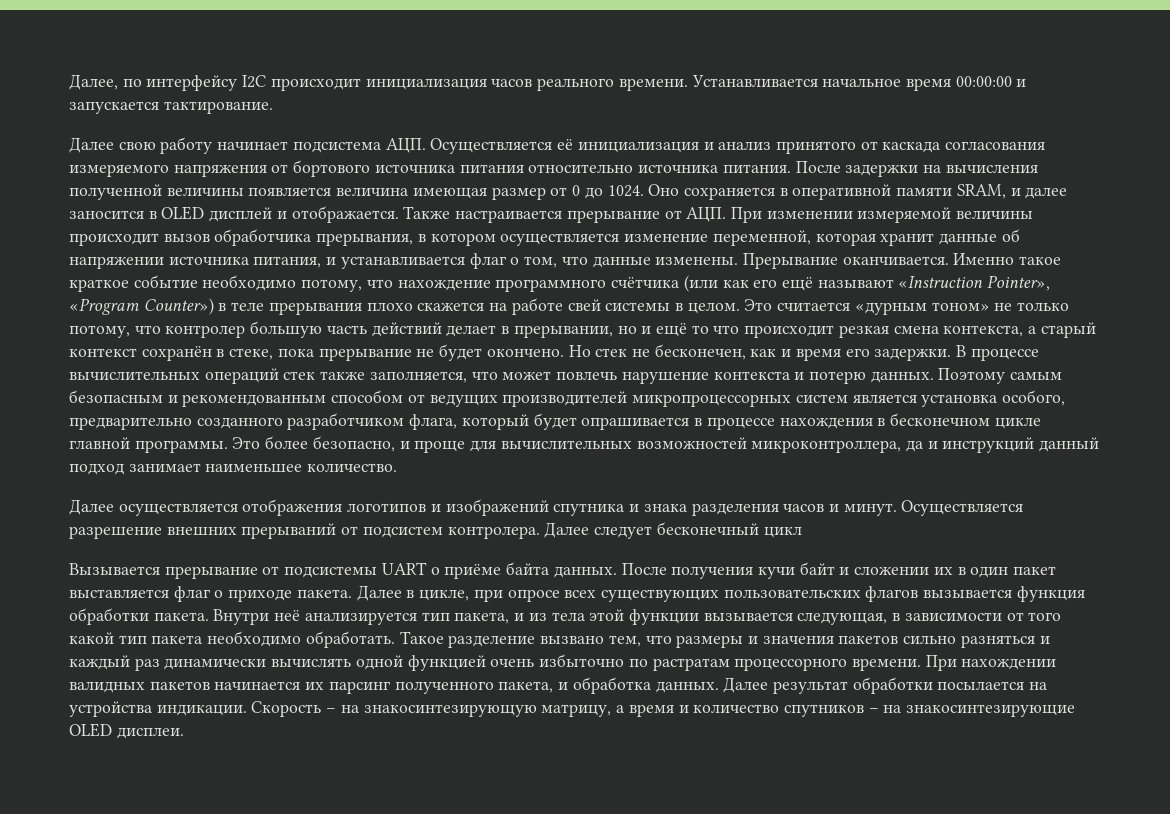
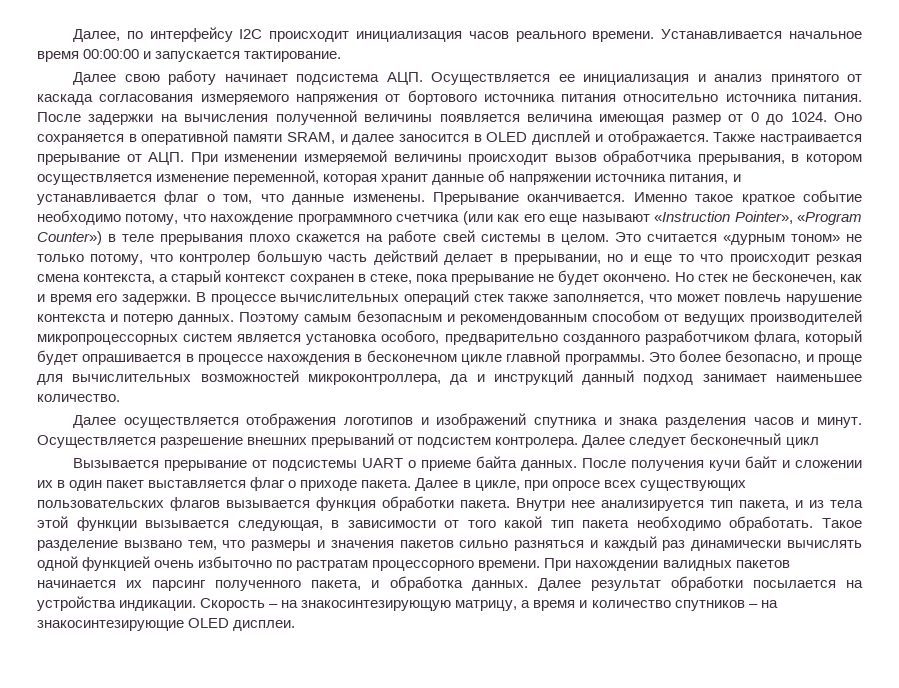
[557,139,574,150] её -> [558,74,575,82] ее
[611,277,680,288] счётчика -> [396,214,460,222] счетчика
[781,277,813,291] ещё -> [549,214,578,225] еще
[655,323,687,337] ещё -> [644,254,673,265] еще
[141,346,212,361] сохранён -> [289,274,354,285] сохранен
[444,564,502,579] приёме -> [421,460,472,471] приеме
[274,610,301,621] неё -> [571,500,595,508] нее

